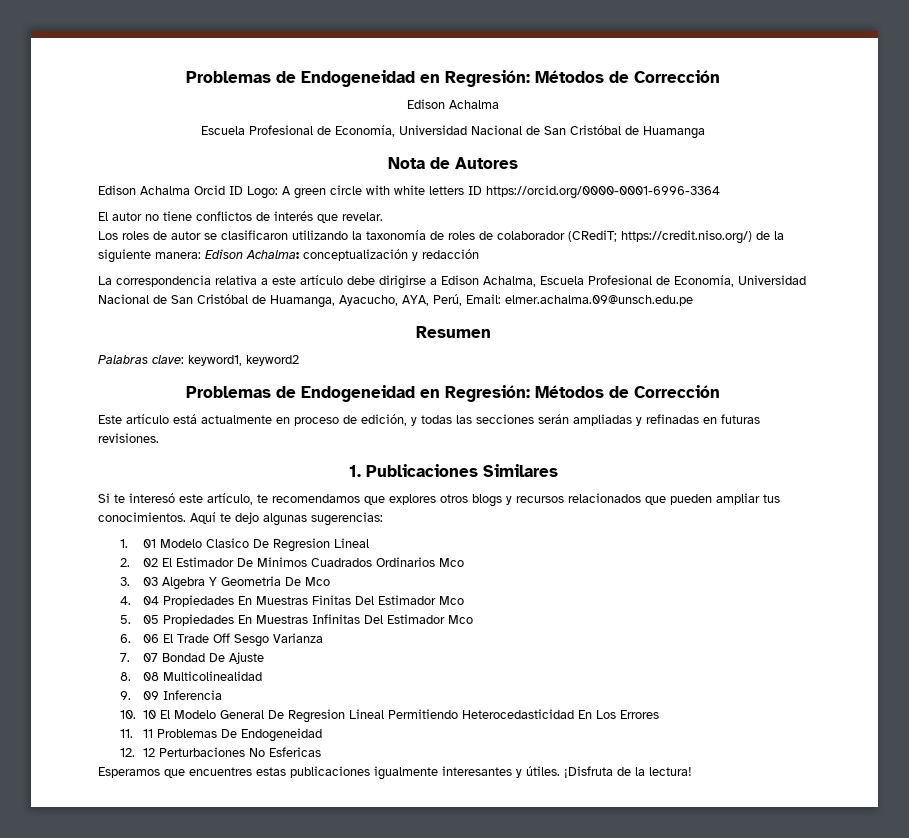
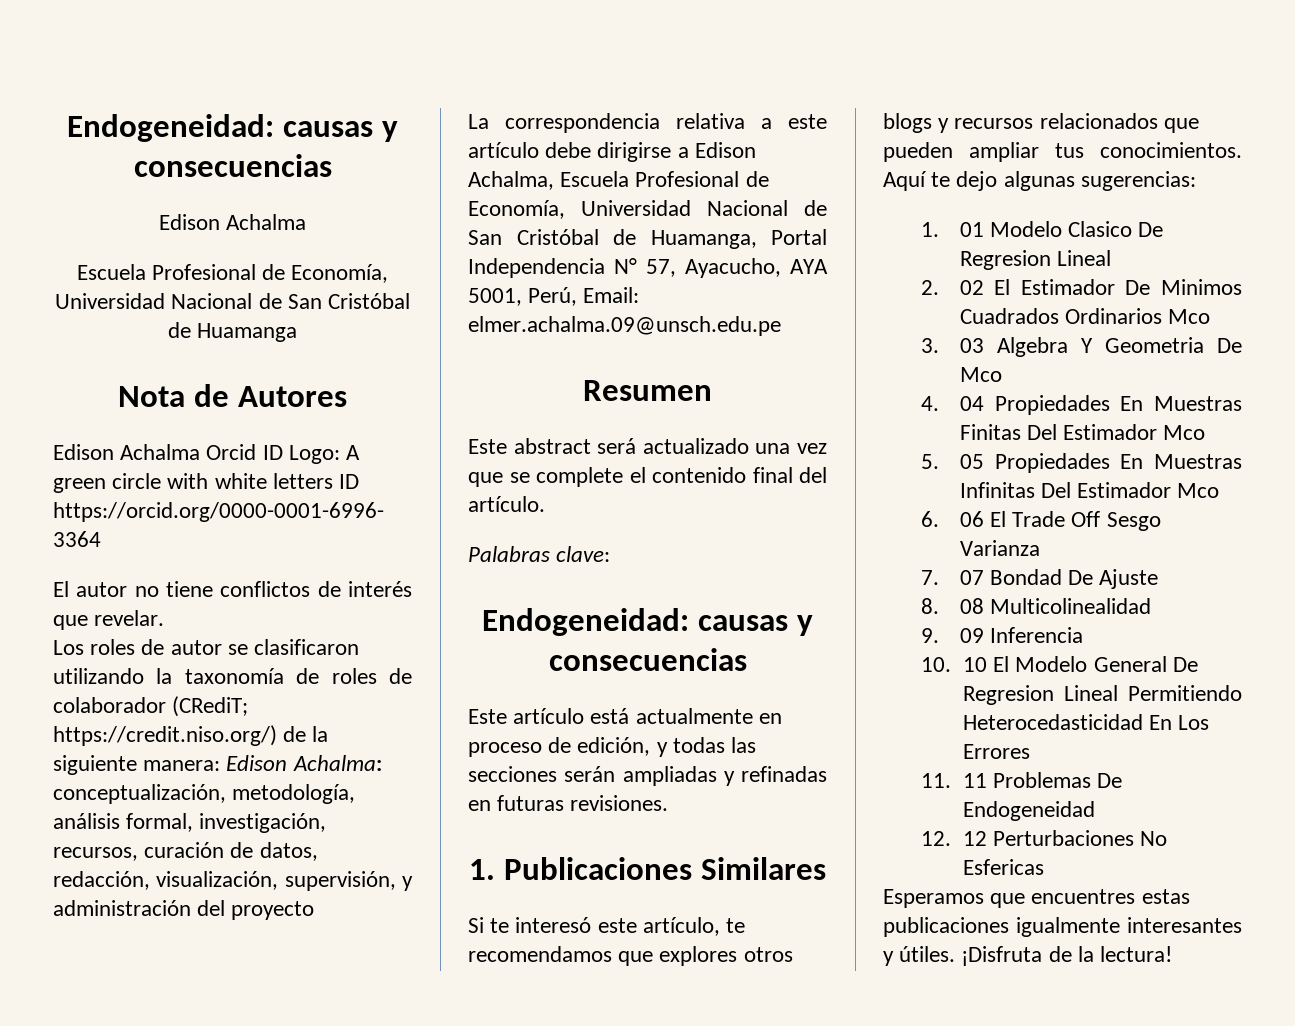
[186,70,720,87] Problemas de Endogeneidad en Regresión: Métodos de Corrección -> [67,114,398,142] [133,154,332,177] Endogeneidad: causas y consecuencias
[303,249,479,261] conceptualización y redacción -> [53,784,356,804] [53,813,327,833] [53,842,318,861] [53,871,413,891] [53,900,315,920] conceptualización, metodología, análisis formal, investigación, recursos, curación de datos, redacción, visualización, supervisión, y administración del proyecto
[339,294,693,306] [415,326,491,338] [98,355,299,366] [186,385,720,402] Ayacucho, AYA, Perú, Email: elmer.achalma.09@unsch.edu.pe // Resumen // Palabras clave: keyword1, keyword2 // Problemas de Endogeneidad en Regresión: Métodos de Corrección -> [771,229,827,245] [468,258,828,278] [468,287,640,306] [468,316,781,336] [583,380,712,401] [468,438,827,454] [468,467,827,487] [468,496,545,512] [468,546,611,562] [482,608,813,636] [548,648,747,671] Portal Independencia N° 57, Ayacucho, AYA 5001, Perú, Email: elmer.achalma.09@unsch.edu.pe // Resumen // Este abstract será actualizado una vez que se complete el contenido final del artículo. // Palabras clave: // Endogeneidad: causas y consecuencias

